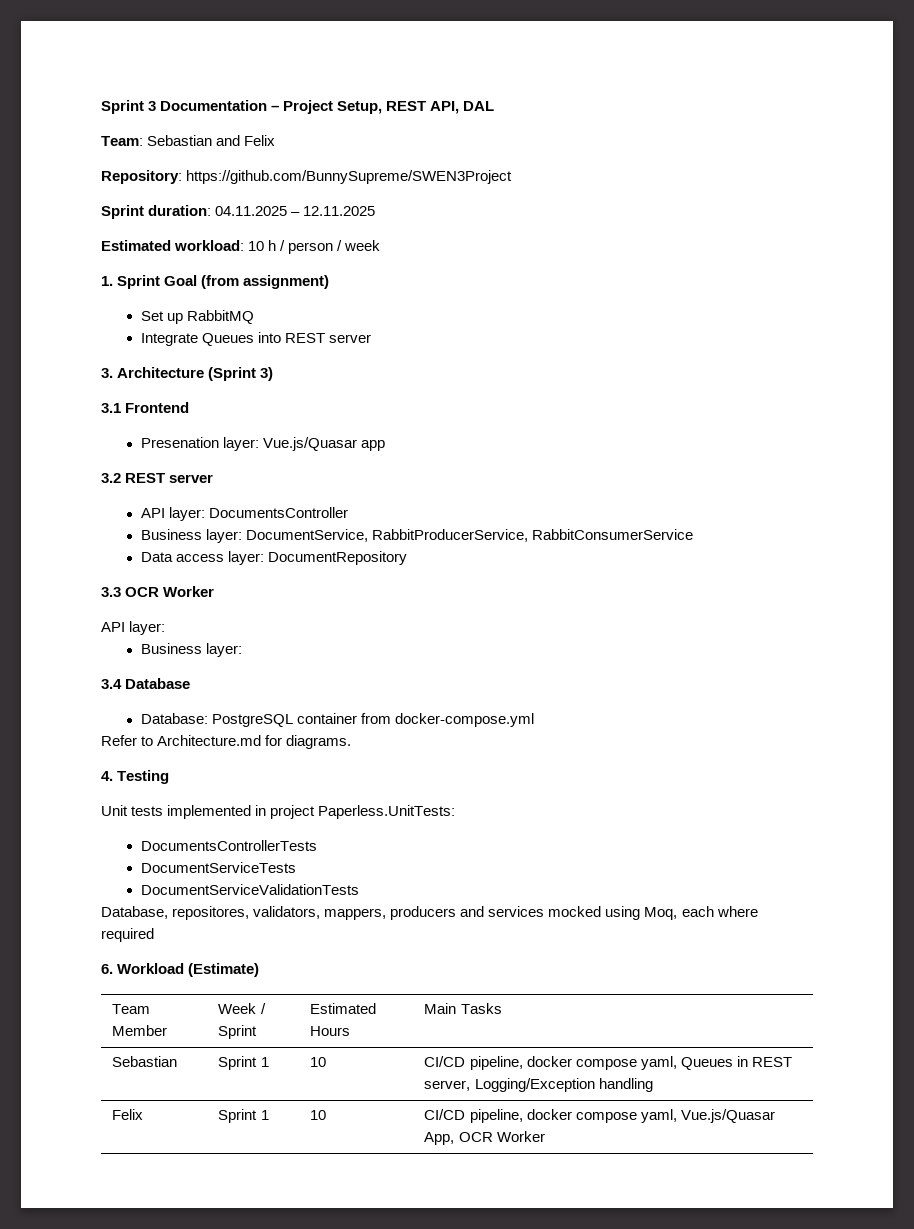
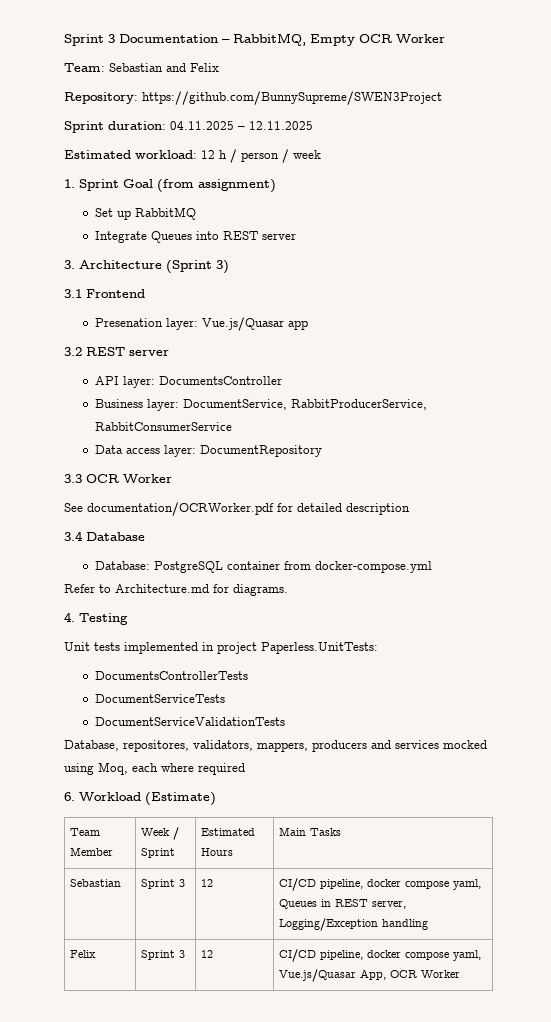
[283,100,495,114] Project Setup, REST API, DAL -> [233,33,445,46] RabbitMQ, Empty OCR Worker
[248,241,265,251] 10 -> [201,150,215,159] 12
[101,621,166,635] [140,643,242,657] API layer: // Business layer: -> [64,502,410,516] See documentation/OCRWorker.pdf for detailed description
[260,1057,269,1067] [310,1057,327,1067] 1 | 10 -> [179,879,186,887] [201,879,214,887] 3 | 12
[260,1110,269,1120] [310,1110,327,1120] 1 | 10 -> [179,950,186,958] [201,950,214,958] 3 | 12

